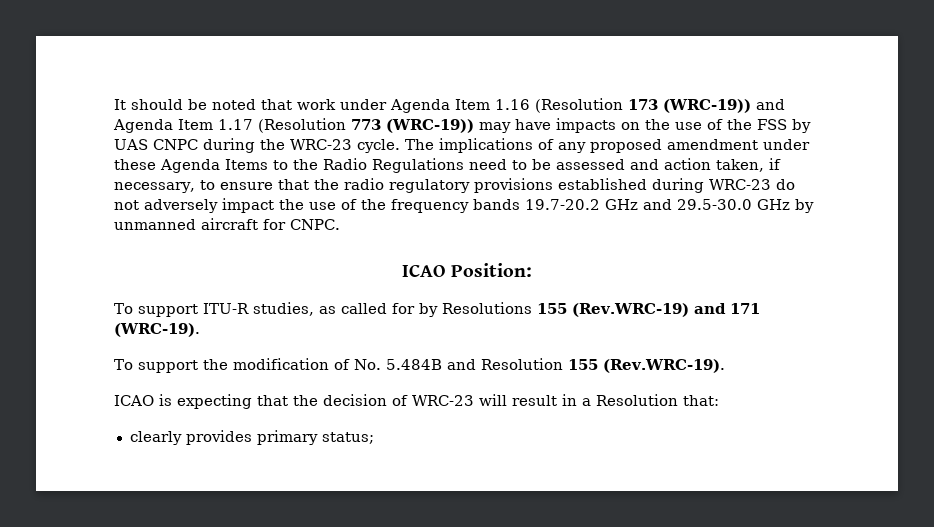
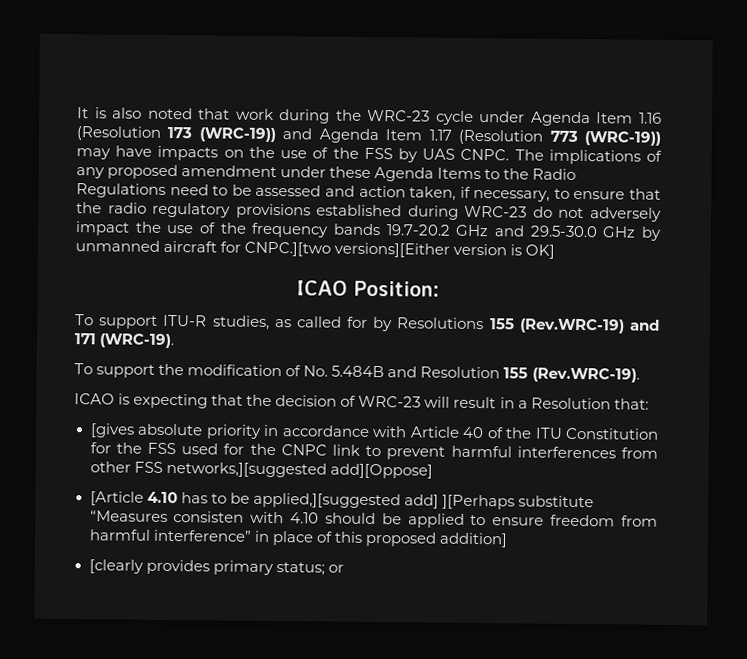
[131,99,207,110] should be -> [94,107,143,119] is also
(336, 104) none -> [279,109,474,125] during the WRC-23 cycle
[153,138,400,153] CNPC during the WRC-23 cycle. -> [460,148,510,161] CNPC.
[290,219,340,230] CNPC. -> [244,241,556,259] CNPC.][two versions][Either version is OK]
[129,431,182,445] clearly -> [89,423,659,440] [89,442,658,460] [89,461,433,479] [89,491,594,510] [89,510,659,528] [88,529,508,548] [88,559,144,574] [gives absolute priority in accordance with Article 40 of the ITU Constitution for the FSS used for the CNPC link to prevent harmful interferences from other FSS networks,][suggested add][Oppose] // [Article 4.10 has to be applied,][suggested add] ][Perhaps substitute “Measures consisten with 4.10 should be applied to ensure freedom from harmful interference” in place of this proposed addition] // [clearly
(374, 438) none -> [327,564,344,573] or

